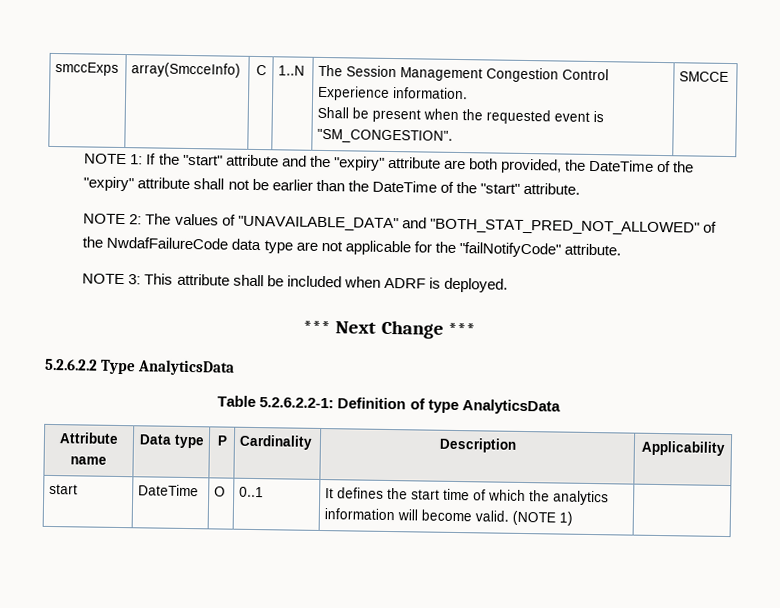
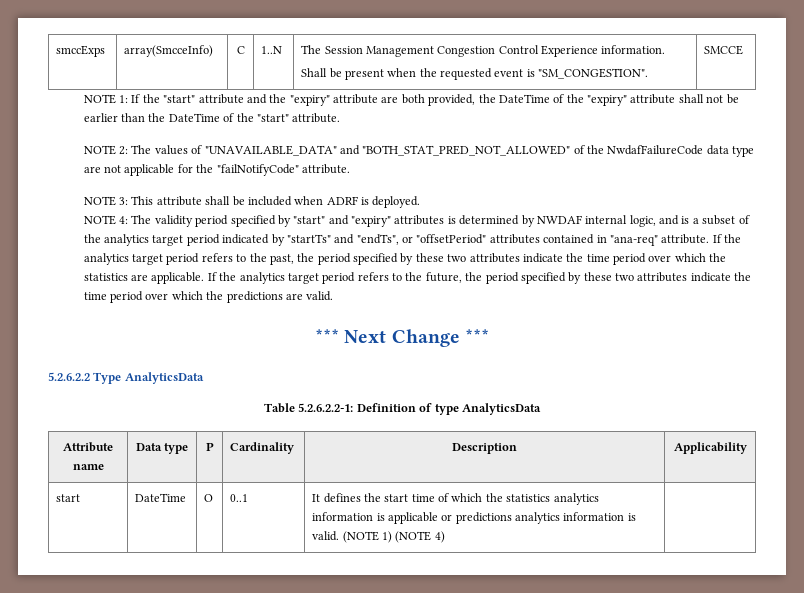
(508, 285) none -> [83,215,750,227] [83,234,742,246] [83,253,727,265] [83,272,752,284] [83,291,334,303] // NOTE 4: The validity period specified by "start" and "expiry" attributes is determined by NWDAF internal logic, and is a subset of the analytics target period indicated by "startTs" and "endTs", or "offsetPeriod" attributes contained in "ana-req" attribute. If the analytics target period refers to the past, the period specified by these two attributes indicate the time period over which the statistics are applicable. If the analytics target period refers to the future, the period specified by these two attributes indicate the time period over which the predictions are valid.
[553,490,610,506] [324,508,473,522] analytics information will become -> [506,493,599,505] [312,512,636,524] statistics analytics information is applicable or predictions analytics information is
(574, 518) none -> [395,531,445,543] (NOTE 4)

